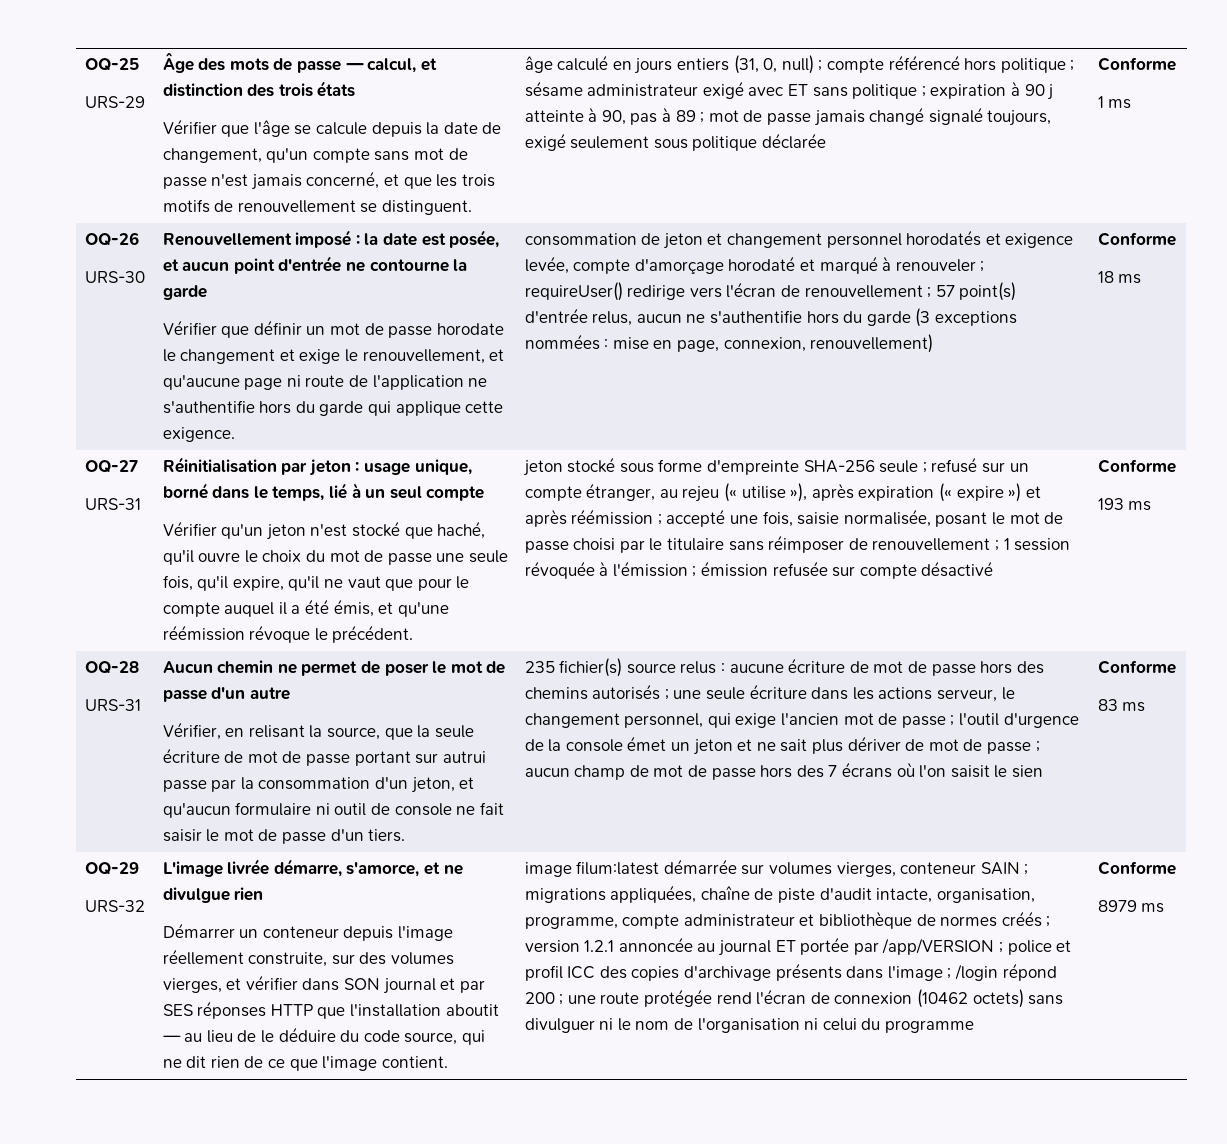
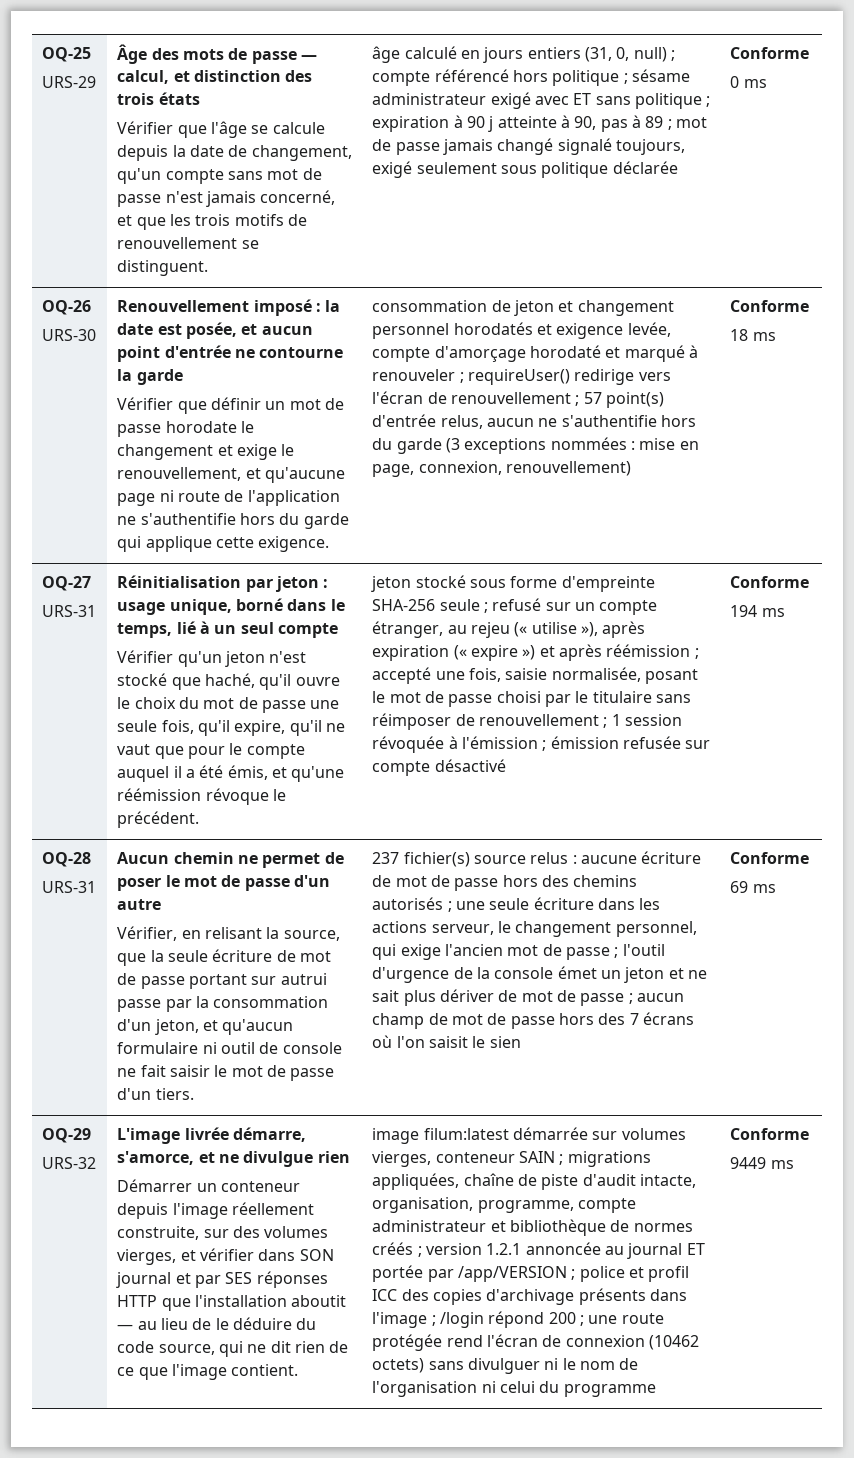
[1097,96,1104,108] 1 -> [730,76,740,88] 0
[1097,498,1124,510] 193 -> [730,605,758,617] 194
[524,661,555,673] 235 -> [372,852,400,864] 237
[1097,699,1118,711] 83 -> [730,881,749,893] 69
[1097,900,1137,912] 8979 -> [730,1157,767,1169] 9449

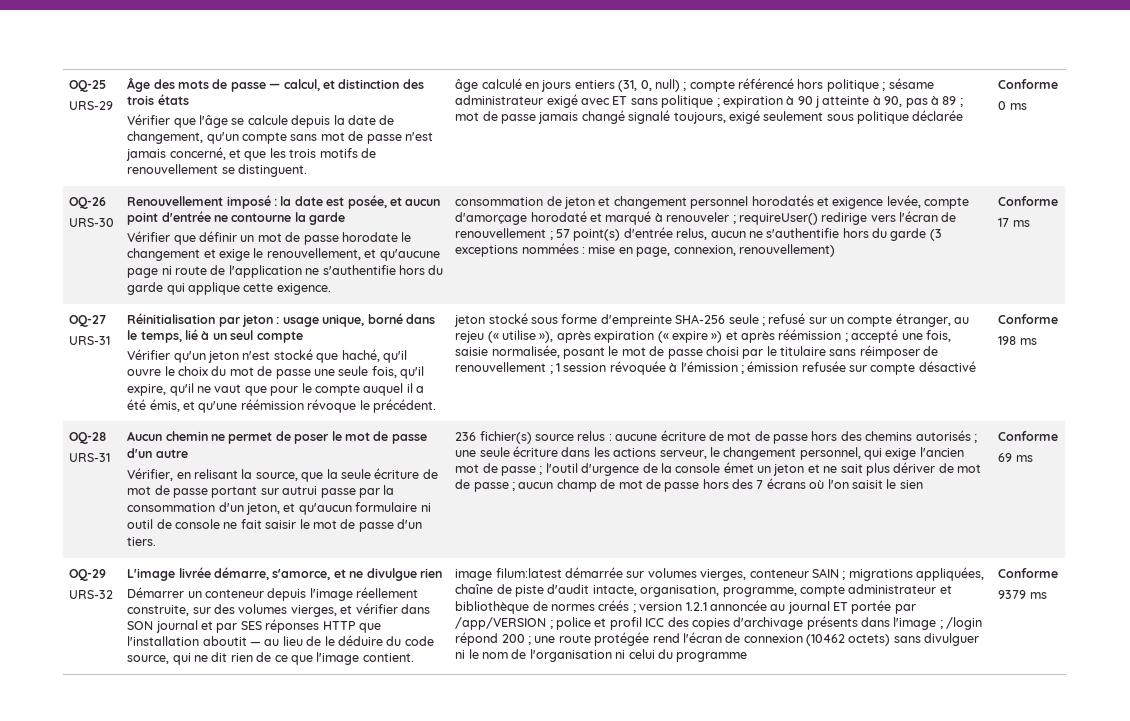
[730,329,749,341] 18 -> [998,218,1010,227] 17
[730,605,758,617] 194 -> [998,336,1017,345] 198
[372,852,400,864] 237 -> [455,432,477,441] 236
[730,1157,767,1169] 9449 -> [998,590,1027,599] 9379

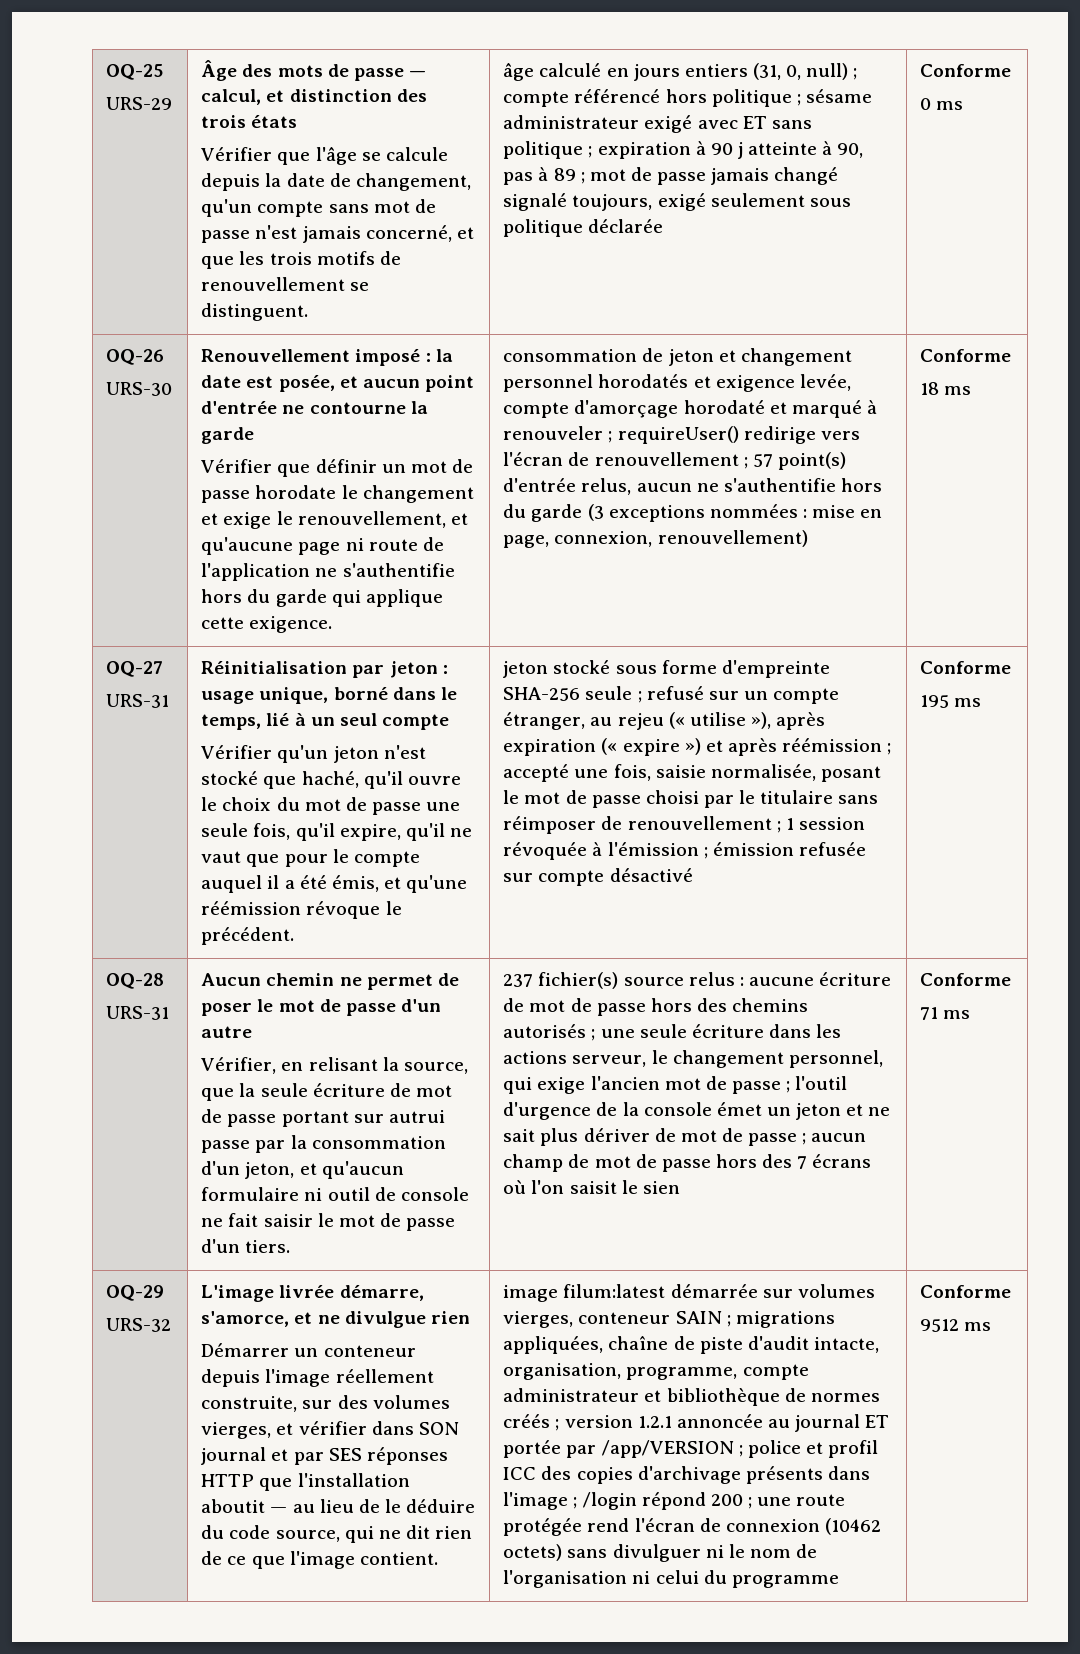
[998,218,1010,227] 17 -> [920,382,940,395] 18
[998,336,1017,345] 198 -> [920,695,950,708] 195
[455,432,477,441] 236 -> [503,974,534,987] 237
[998,453,1013,462] 69 -> [920,1007,939,1020] 71
[998,590,1027,599] 9379 -> [920,1319,960,1332] 9512

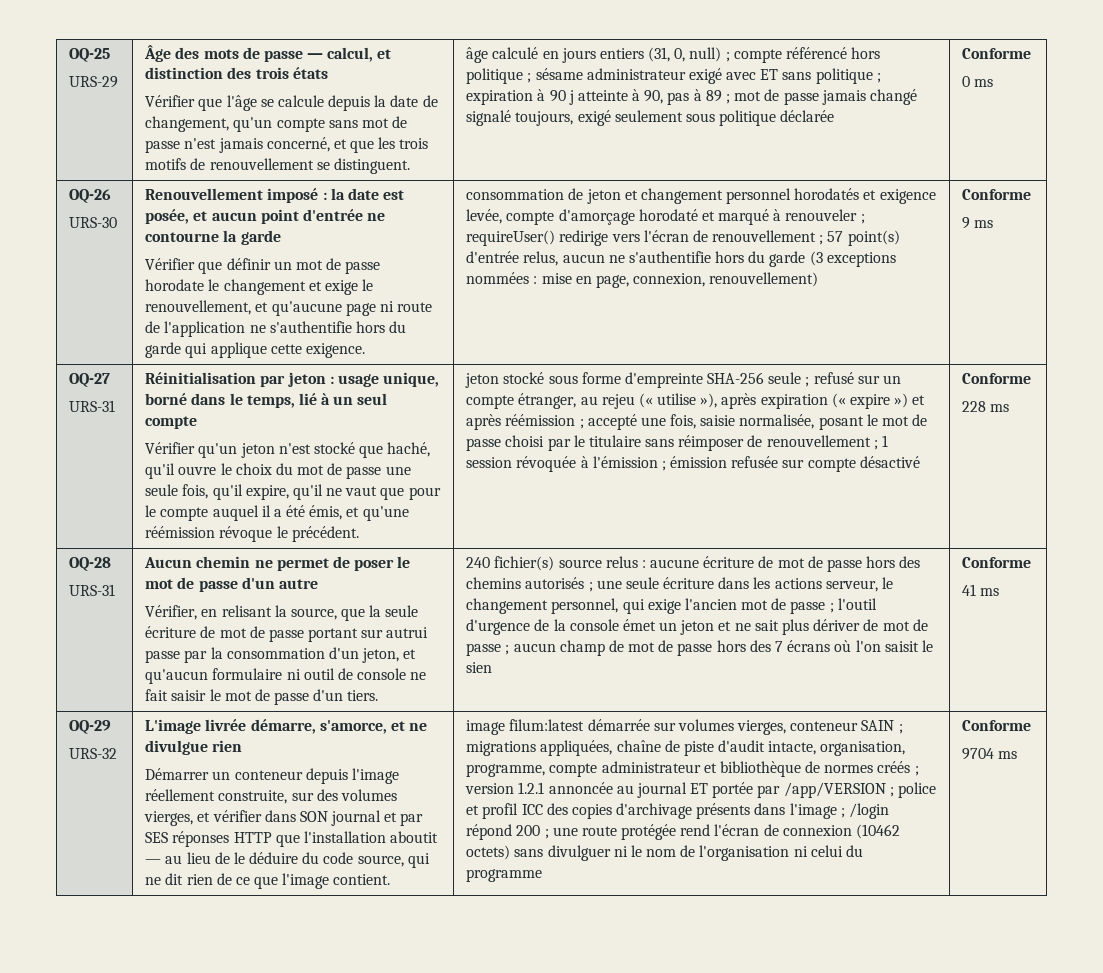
[920,382,940,395] 18 -> [962,217,971,229] 9
[920,695,950,708] 195 -> [962,401,987,412] 228
[503,974,534,987] 237 -> [466,557,491,568] 240
[920,1007,939,1020] 71 -> [962,584,977,596] 41
[920,1319,960,1332] 9512 -> [962,748,995,760] 9704

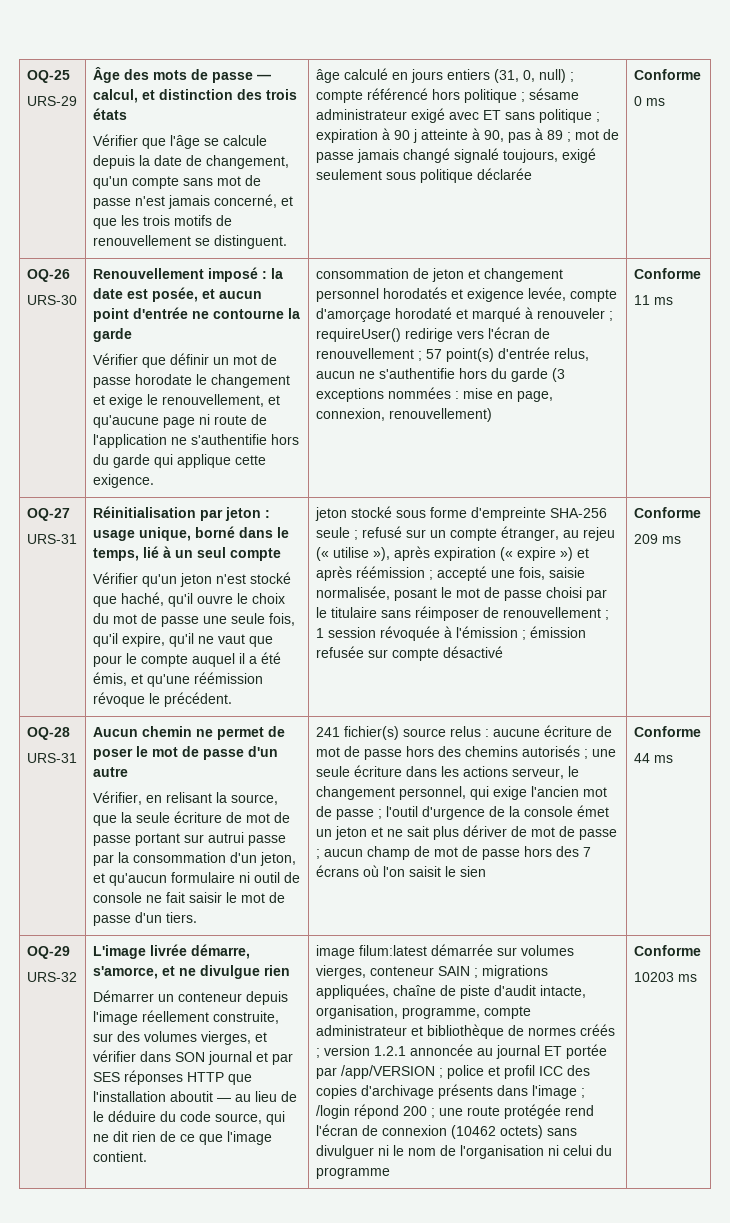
[962,217,971,229] 9 -> [633,295,650,305] 11
[962,401,987,412] 228 -> [633,534,658,544] 209
[466,557,491,568] 240 -> [315,727,340,737] 241
[962,584,977,596] 41 -> [633,753,650,763] 44
[962,748,995,760] 9704 -> [633,972,674,982] 10203

